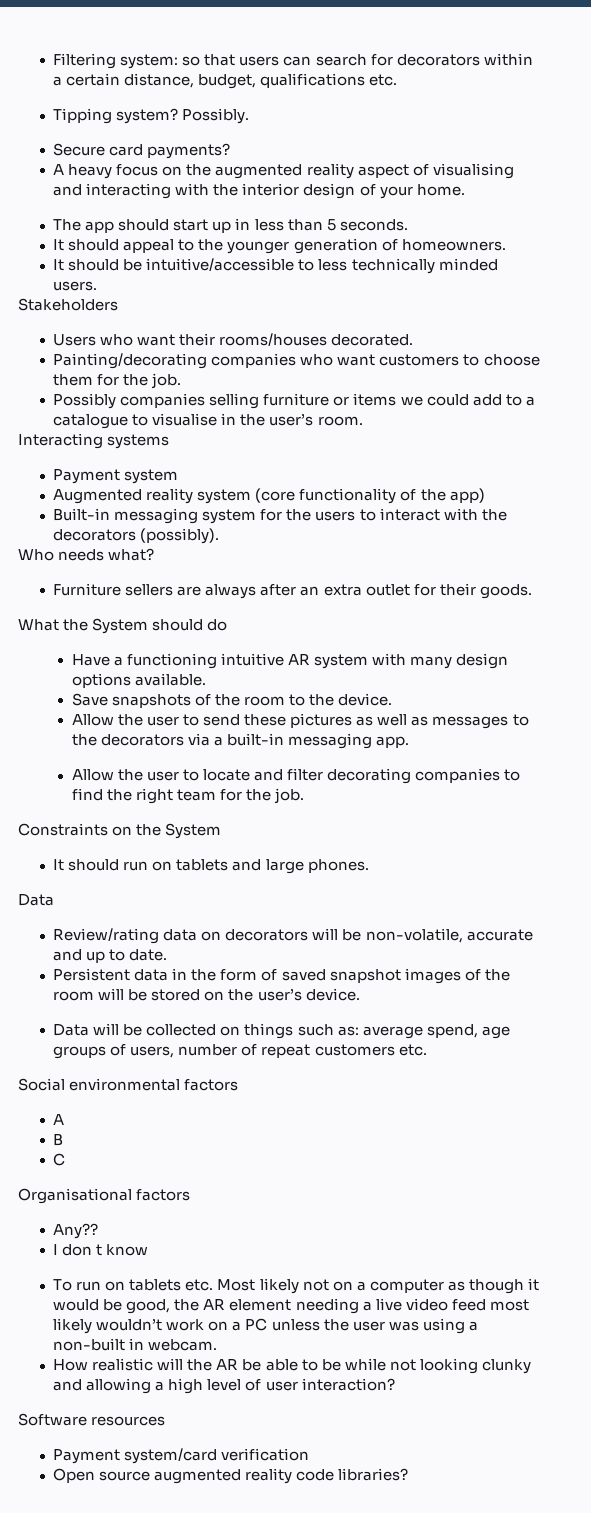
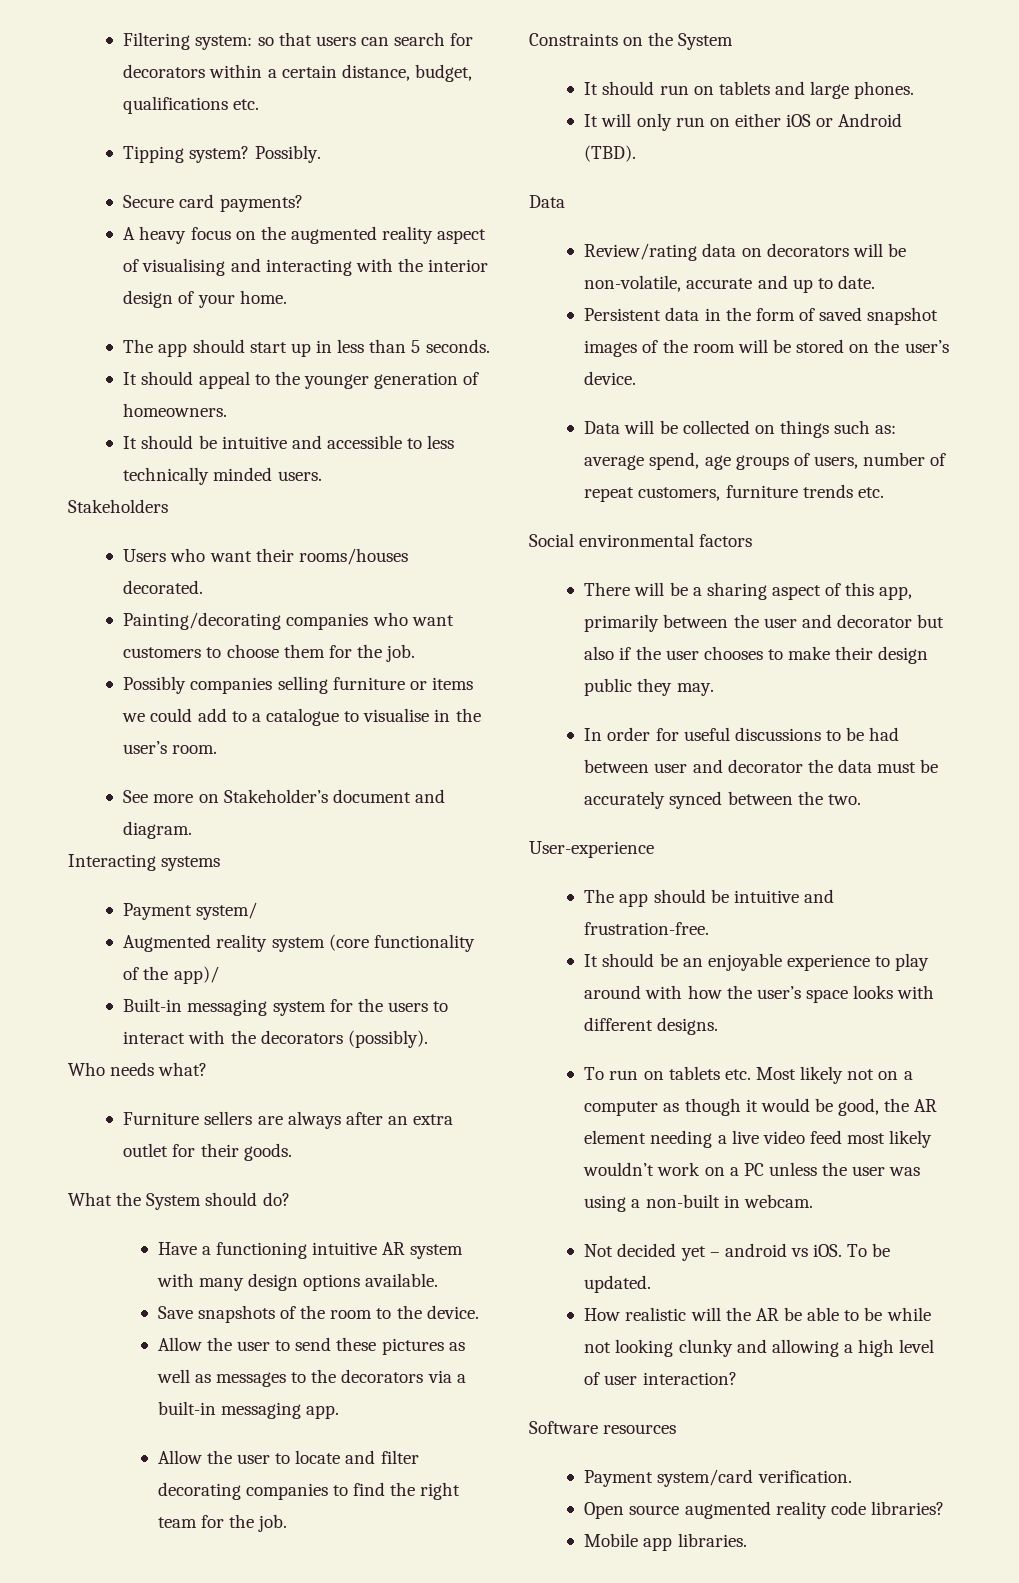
[146,258,295,271] intuitive/accessible -> [221,435,402,449] intuitive and accessible
(363, 421) none -> [123,789,445,803] [123,821,193,839] // See more on Stakeholder’s document and diagram.
[124,469,179,484] system -> [196,902,258,920] system/
[449,488,485,503] app) -> [173,966,219,984] app)/
[207,619,228,631] do -> [262,1192,290,1206] do?
(369, 866) none -> [584,113,903,131] [584,145,637,162] // It will only run on either iOS or Android (TBD).
[314,1044,395,1056] customers -> [638,484,853,501] customers, furniture trends
[53,1114,65,1125] [53,1134,64,1146] [53,1153,66,1166] [18,1188,191,1204] [53,1223,99,1239] [53,1244,149,1256] A // B // C // Organisational factors // Any?? // I don t know -> [584,582,913,600] [584,614,945,632] [584,646,929,664] [584,678,714,696] [584,727,900,741] [584,759,939,773] [584,791,861,809] [529,841,654,858] [584,889,834,907] [584,922,710,935] [584,953,930,971] [584,985,935,1003] [584,1017,719,1035] There will be a sharing aspect of this app, primarily between the user and decorator but also if the user chooses to make their design public they may. // In order for useful discussions to be had between user and decorator the data must be accurately synced between the two. // User-experience // The app should be intuitive and frustration-free. // It should be an enjoyable experience to play around with how the user’s space looks with different designs.
(218, 1345) none -> [584,1243,891,1261] [584,1275,652,1293] // Not decided yet – android vs iOS. To be updated.
[221,1448,310,1461] verification -> [757,1470,852,1483] verification.
(409, 1474) none -> [584,1533,747,1551] // Mobile app libraries.

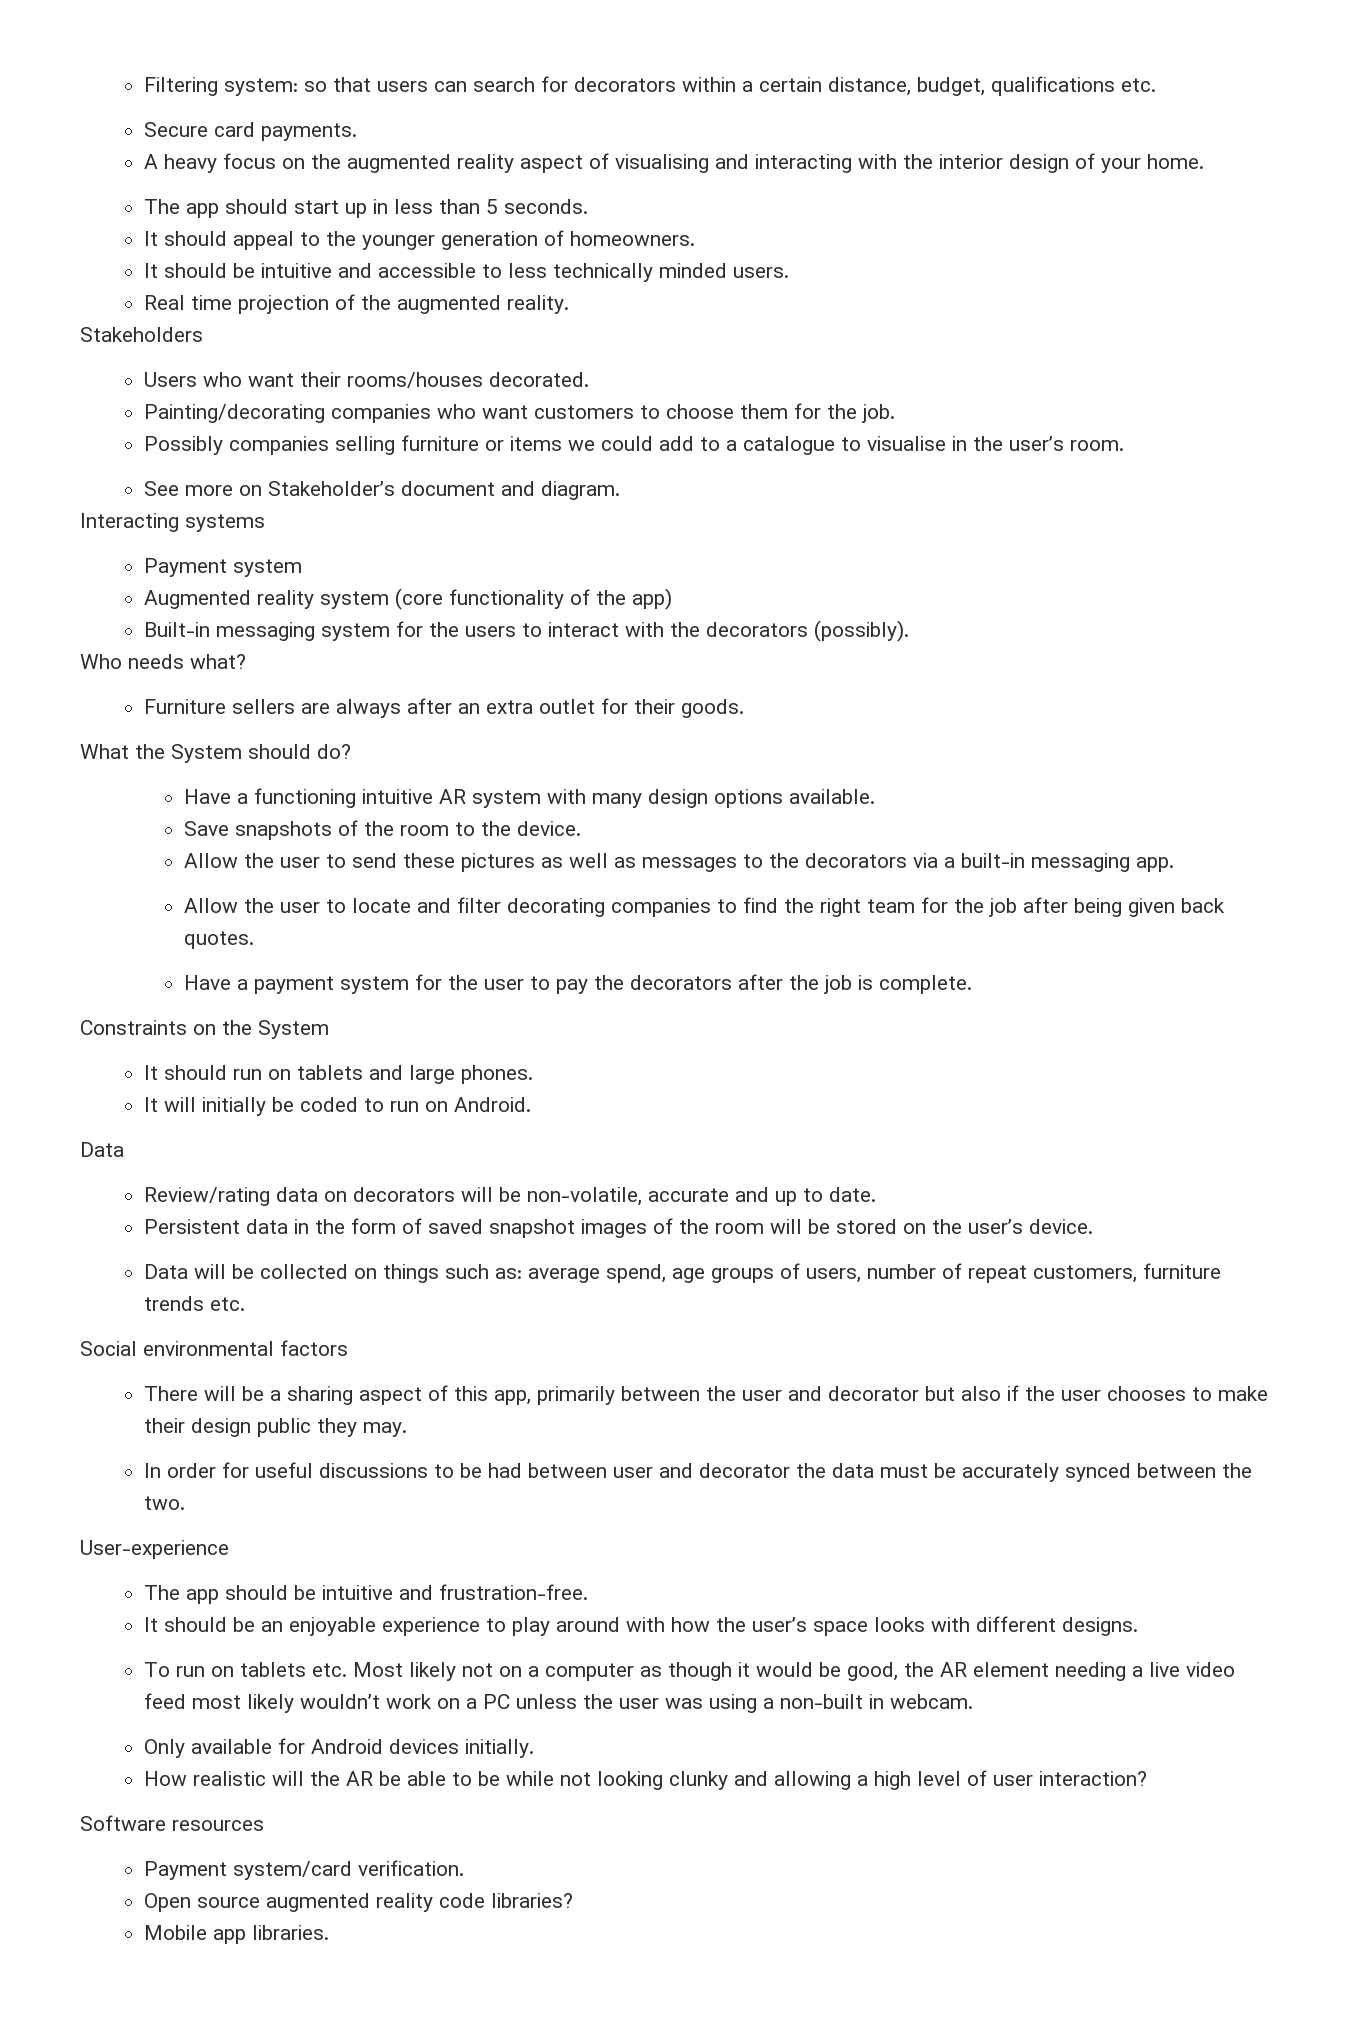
[123,145,321,163] // Tipping system? Possibly. -> (1156, 85) none
[219,195,303,212] payments? -> [260,123,357,141] payments.
(322, 476) none -> [143,294,569,314] // Real time projection of the augmented reality.
[196,902,258,920] system/ -> [232,559,302,577] system
[173,966,219,984] app)/ -> [631,588,672,610] app)
[258,1514,288,1532] job. -> [988,897,1225,917] [183,931,254,949] [183,974,972,994] job after being given back quotes. // Have a payment system for the user to pay the decorators after the job is complete.
[636,113,903,131] [584,145,637,162] only run on either iOS or Android (TBD). -> [201,1097,531,1116] initially be coded to run on Android.
[584,1243,891,1261] [584,1275,652,1293] Not decided yet – android vs iOS. To be updated. -> [143,1738,534,1758] Only available for Android devices initially.

